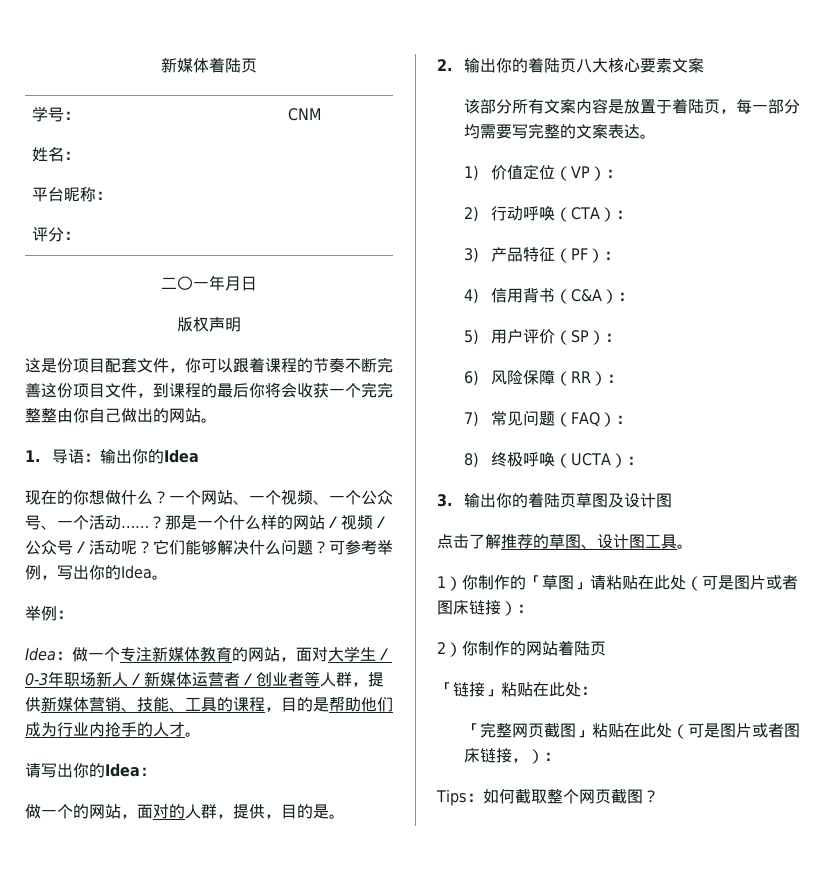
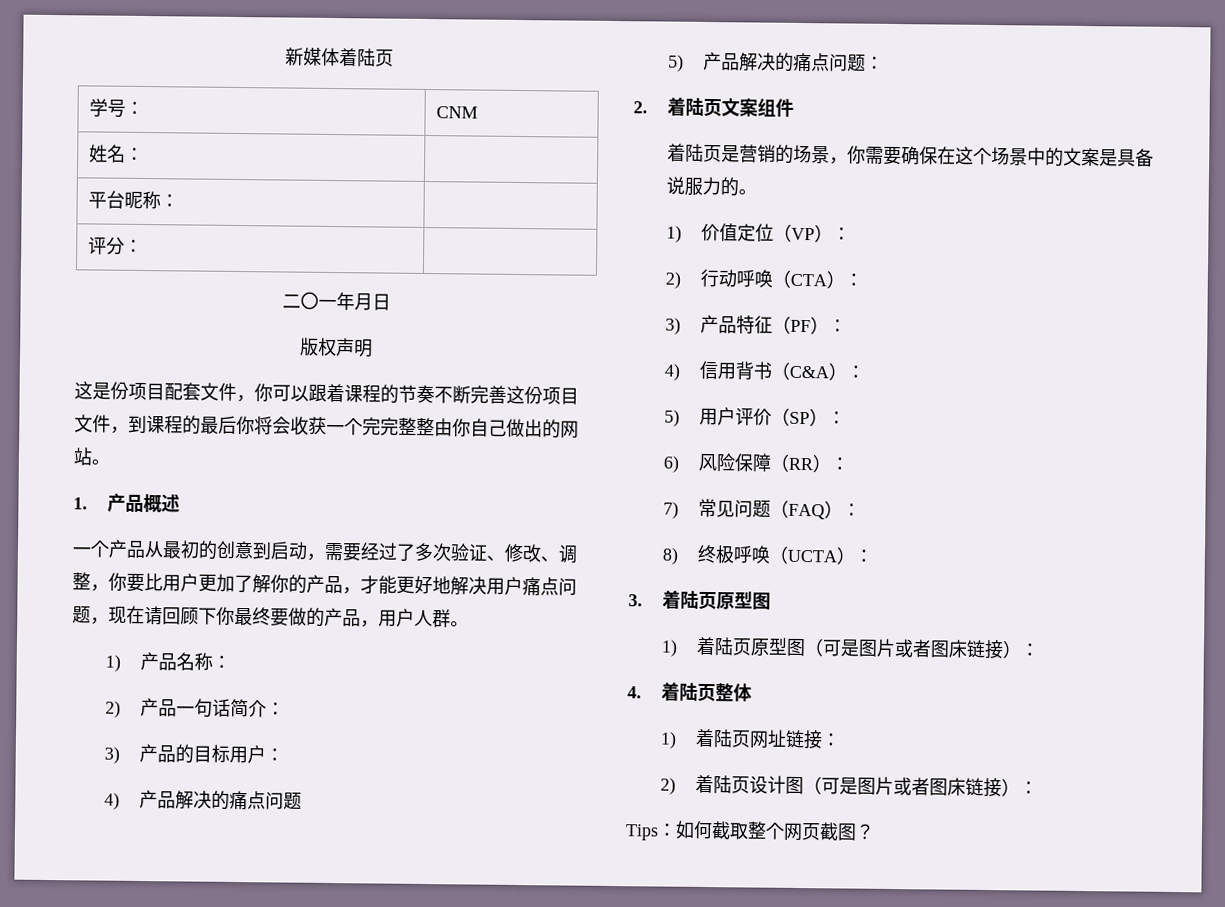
[52,449,200,464] [25,489,393,505] [25,514,389,530] [25,539,393,555] [25,565,168,580] [25,606,73,621] [25,646,392,662] [25,671,384,687] [25,696,393,712] [25,722,201,737] [25,763,156,778] [25,804,345,819] [437,57,705,73] [464,98,801,114] [464,123,641,139] 导语：输出你的Idea // 现在的你想做什么？一个网站、一个视频、一个公众号、一个活动……？那是一个什么样的网站／视频／公众号／活动呢？它们能够解决什么问题？可参考举例，写出你的Idea。 // 举例： // Idea：做一个专注新媒体教育的网站，面对大学生／0-3年职场新人／新媒体运营者／创业者等人群，提供新媒体营销、技能、工具的课程，目的是帮助他们成为行业内抢手的人才。 // 请写出你的Idea： // 做一个的网站，面对的人群，提供，目的是。 // 2.输出你的着陆页八大核心要素文案 // 该部分所有文案内容是放置于着陆页，每一部分均需要写完整的文案表达 -> [107,493,181,513] [72,539,578,564] [72,572,577,597] [72,605,469,628] [105,651,231,672] [105,697,285,718] [104,743,284,764] [104,789,302,811] [668,51,884,73] [633,97,795,117] [667,143,1155,167] [666,176,740,197] 产品概述 // 一个产品从最初的创意到启动，需要经过了多次验证、修改、调整，你要比用户更加了解你的产品，才能更好地解决用户痛点问题，现在请回顾下你最终要做的产品，用户人群。 // 1)产品名称： // 2)产品一句话简介： // 3)产品的目标用户： // 4)产品解决的痛点问题 // 5)产品解决的痛点问题： // 2.着陆页文案组件 // 着陆页是营销的场景，你需要确保在这个场景中的文案是具备说服力的
[464,492,673,508] [437,534,693,549] [437,575,798,591] [437,600,533,616] [437,640,606,657] [437,682,597,697] [464,722,801,739] [464,748,529,763] 输出你的着陆页草图及设计图 // 点击了解推荐的草图、设计图工具。 // 1）你制作的「草图」请粘贴在此处（可是图片或者图床链接）： // 2）你制作的网站着陆页 // 「链接」粘贴在此处： // 「完整网页截图」粘贴在此处（可是图片或者图床链接， -> [662,590,772,610] [661,636,1040,660] [627,682,753,702] [660,728,841,750] [660,774,1002,798] 着陆页原型图 // 1)着陆页原型图（可是图片或者图床链接）： // 4.着陆页整体 // 1)着陆页网址链接： // 2)着陆页设计图（可是图片或者图床链接

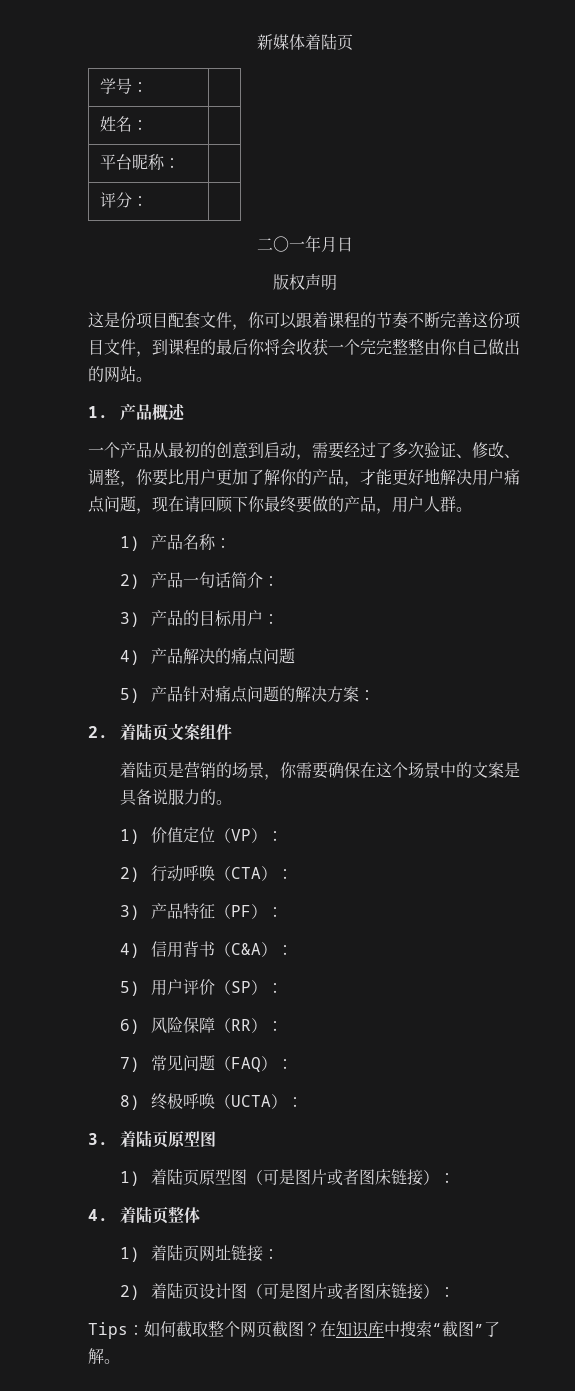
[436,106,479,119] CNM -> (148, 87) none
[738,52,866,73] 解决的痛点问题 -> [183,685,360,703] 针对痛点问题的解决方案
(875, 831) none -> [320,1320,500,1338] [88,1348,120,1364] 在知识库中搜索“截图”了解。

